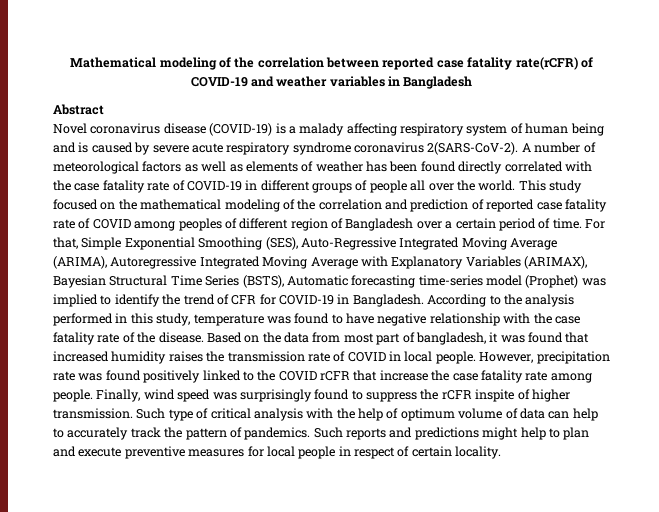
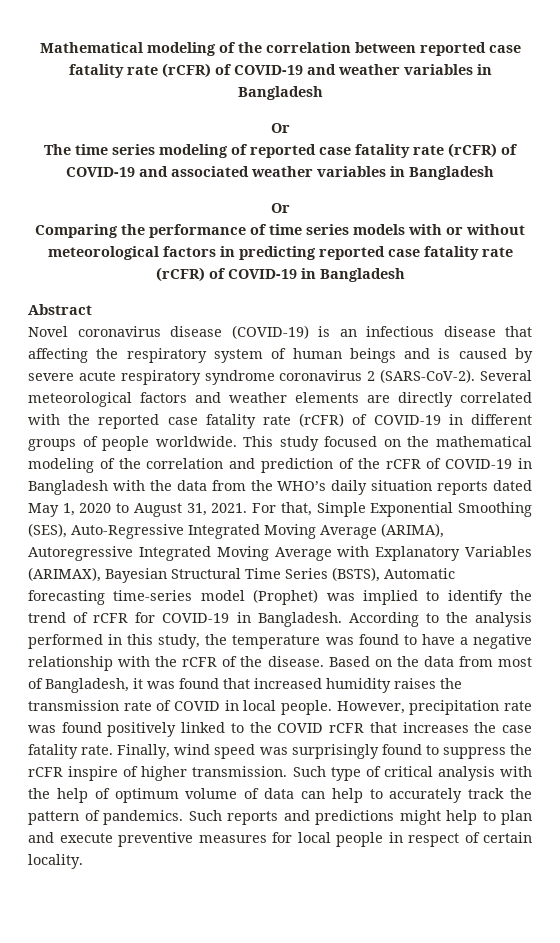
[515,57,578,70] rate(rCFR) -> [126,63,211,78] rate (rCFR)
(473, 82) none -> [270,123,290,133] [44,143,517,158] [66,166,494,180] [270,203,290,213] [35,224,525,238] [47,246,513,260] [155,267,405,282] // Or // The time series modeling of reported case fatality rate (rCFR) of COVID-19 and associated weather variables in Bangladesh // Or // Comparing the performance of time series models with or without meteorological factors in predicting reported case fatality rate (rCFR) of COVID-19 in Bangladesh
[288,123,397,136] a malady affecting -> [339,326,532,337] [28,348,119,363] an infectious disease that affecting the
[570,123,604,136] being -> [349,348,396,363] beings
[427,142,596,155] [53,161,456,174] 2(SARS-CoV-2). A number of meteorological factors as well as elements of weather has been found -> [367,369,532,383] [28,392,390,407] 2 (SARS-CoV-2). Several meteorological factors and weather elements are
[74,180,170,193] case fatality rate -> [98,413,345,429] reported case fatality rate (rCFR)
[410,180,516,191] all over the world. -> [155,436,237,447] worldwide.
[486,199,607,212] [53,218,582,231] reported case fatality rate of COVID among peoples of different region of Bangladesh over a certain period of time. -> [357,458,532,469] [28,480,532,495] [28,503,248,517] the rCFR of COVID-19 in Bangladesh with the data from the WHO’s daily situation reports dated May 1, 2020 to August 31, 2021.
[231,295,257,305] CFR -> [93,613,129,623] rCFR
(191, 319) none -> [205,634,228,645] the
(374, 318) none -> [459,637,468,645] a
[554,316,580,324] [53,332,120,345] case fatality rate -> [182,657,218,667] rCFR
[376,332,486,345] part of bangladesh, -> [28,678,129,693] of Bangladesh,
[379,370,592,383] [53,389,93,402] increase the case fatality rate among people. -> [402,722,532,733] [28,744,114,759] increases the case fatality rate.
[475,389,515,402] inspite -> [68,766,119,781] inspire

